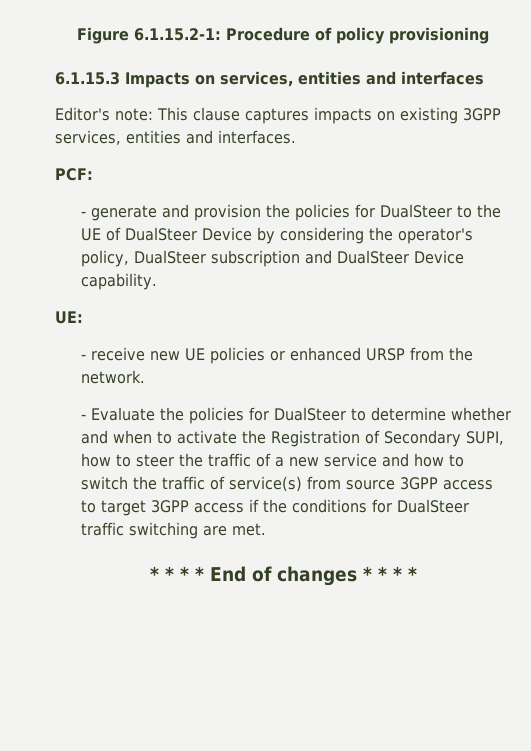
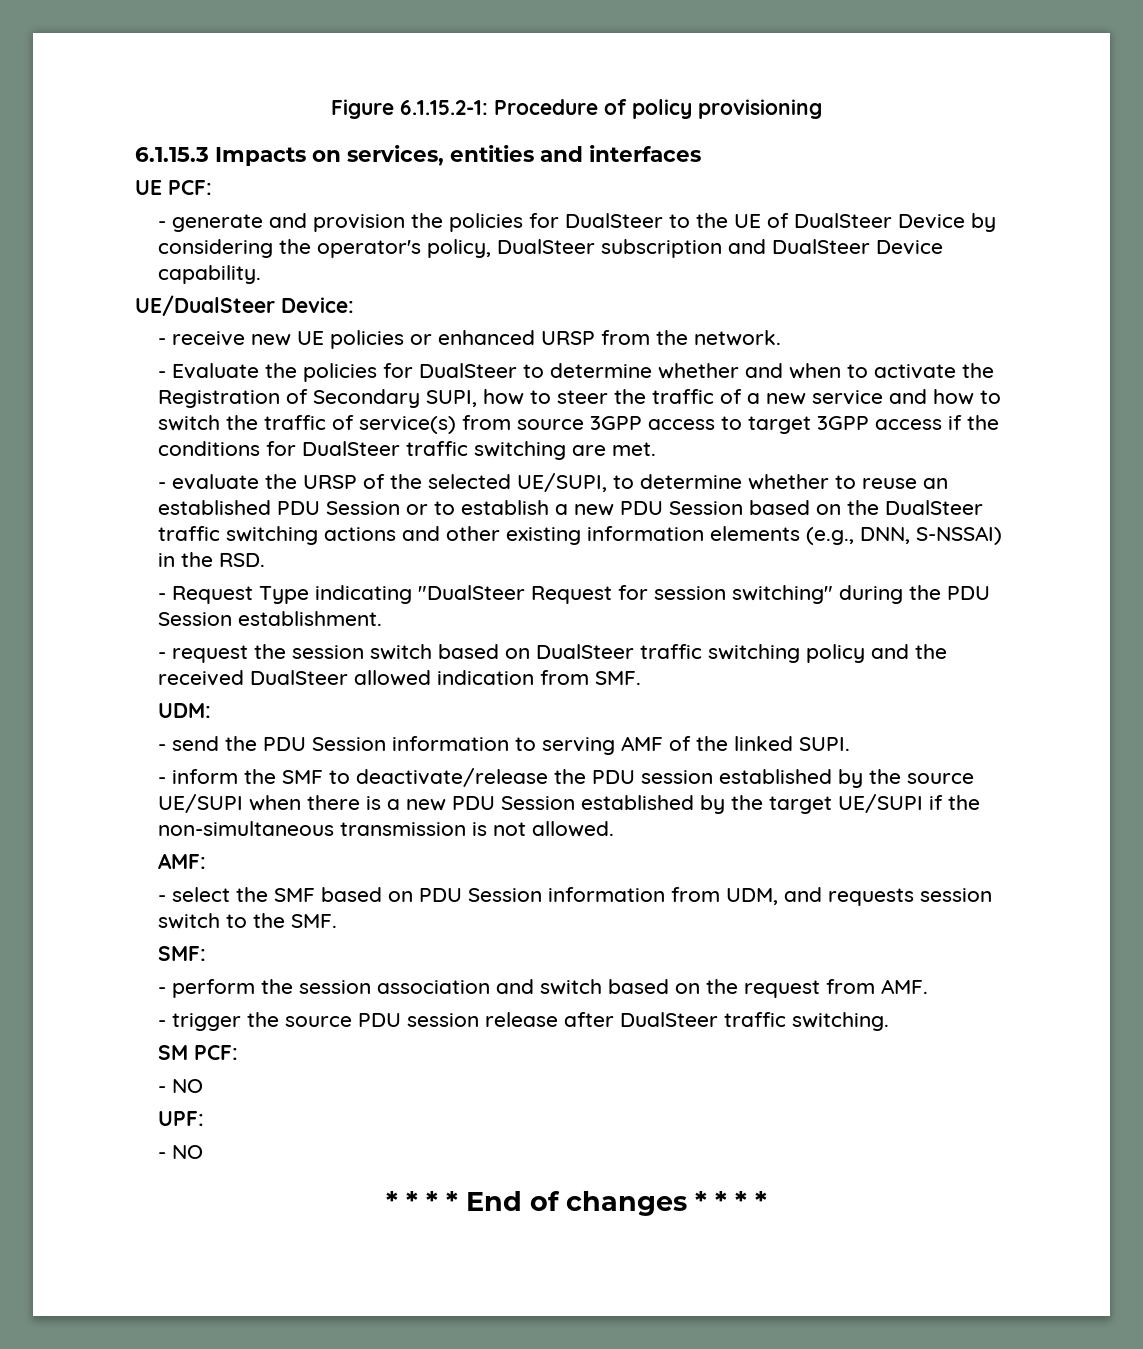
[55,107,501,124] [55,130,296,145] Editor's note: This clause captures impacts on existing 3GPP services, entities and interfaces. // -> [135,180,162,195] UE
[55,311,83,324] UE: -> [135,295,354,316] UE/DualSteer Device:
(266, 529) none -> [158,473,949,492] [158,500,984,516] [158,526,1003,545] [158,552,266,567] [158,585,991,604] [158,611,383,626] [158,644,948,663] [158,670,642,686] [158,703,212,718] [158,736,851,755] [158,768,975,788] [158,794,981,814] [158,821,615,837] [158,853,207,869] [158,887,993,906] [158,913,338,929] [158,946,207,961] [158,979,929,998] [158,1012,890,1031] [158,1045,239,1060] [158,1079,204,1093] [158,1111,205,1126] [158,1145,204,1159] // - evaluate the URSP of the selected UE/SUPI, to determine whether to reuse an established PDU Session or to establish a new PDU Session based on the DualSteer traffic switching actions and other existing information elements (e.g., DNN, S-NSSAI) in the RSD. // - Request Type indicating "DualSteer Request for session switching" during the PDU Session establishment. // - request the session switch based on DualSteer traffic switching policy and the received DualSteer allowed indication from SMF. // UDM: // - send the PDU Session information to serving AMF of the linked SUPI. // - inform the SMF to deactivate/release the PDU session established by the source UE/SUPI when there is a new PDU Session established by the target UE/SUPI if the non-simultaneous transmission is not allowed. // AMF: // - select the SMF based on PDU Session information from UDM, and requests session switch to the SMF. // SMF: // - perform the session association and switch based on the request from AMF. // - trigger the source PDU session release after DualSteer traffic switching. // SM PCF: // - NO // UPF: // - NO

